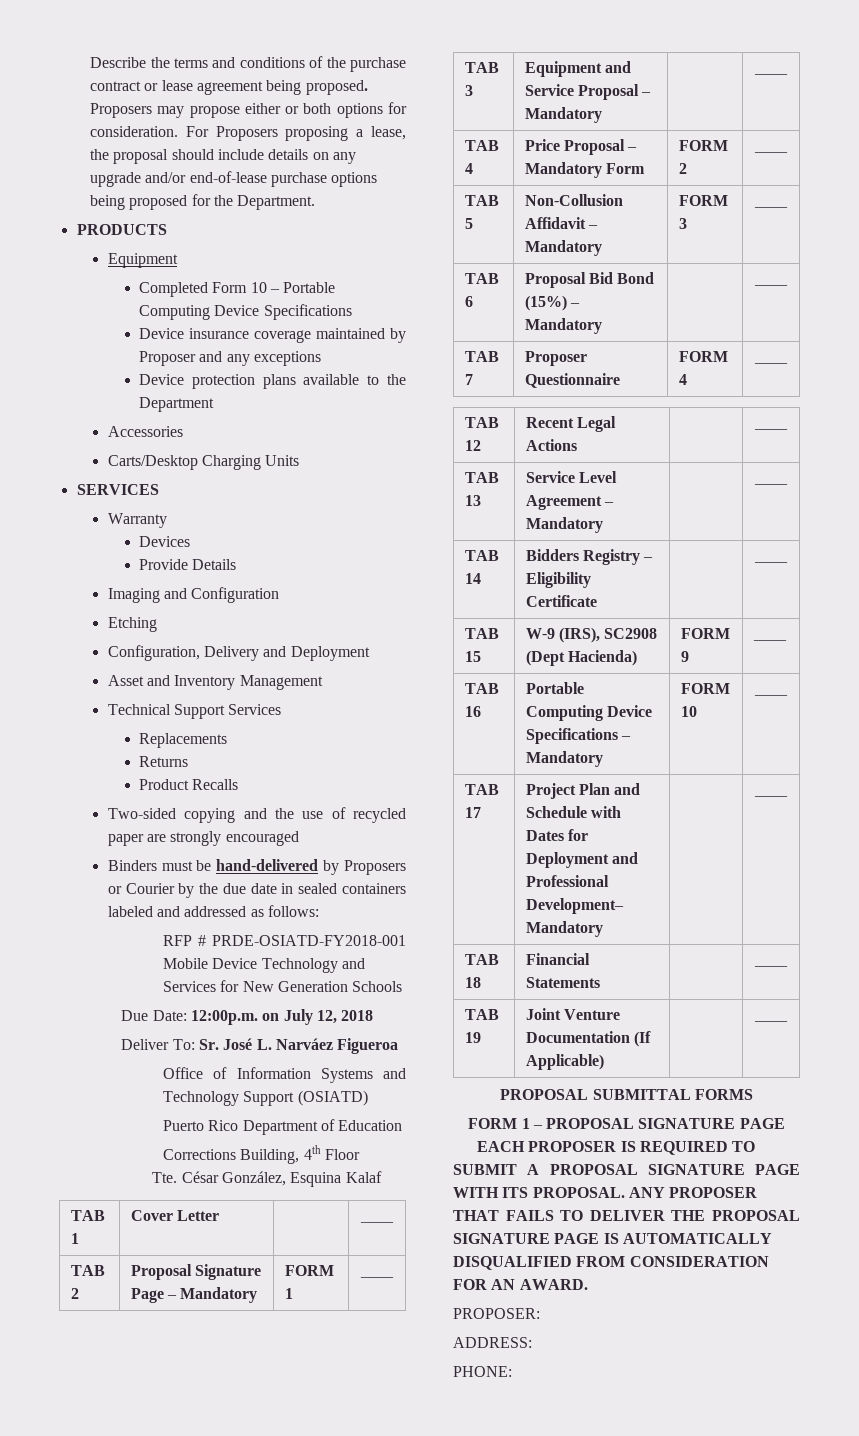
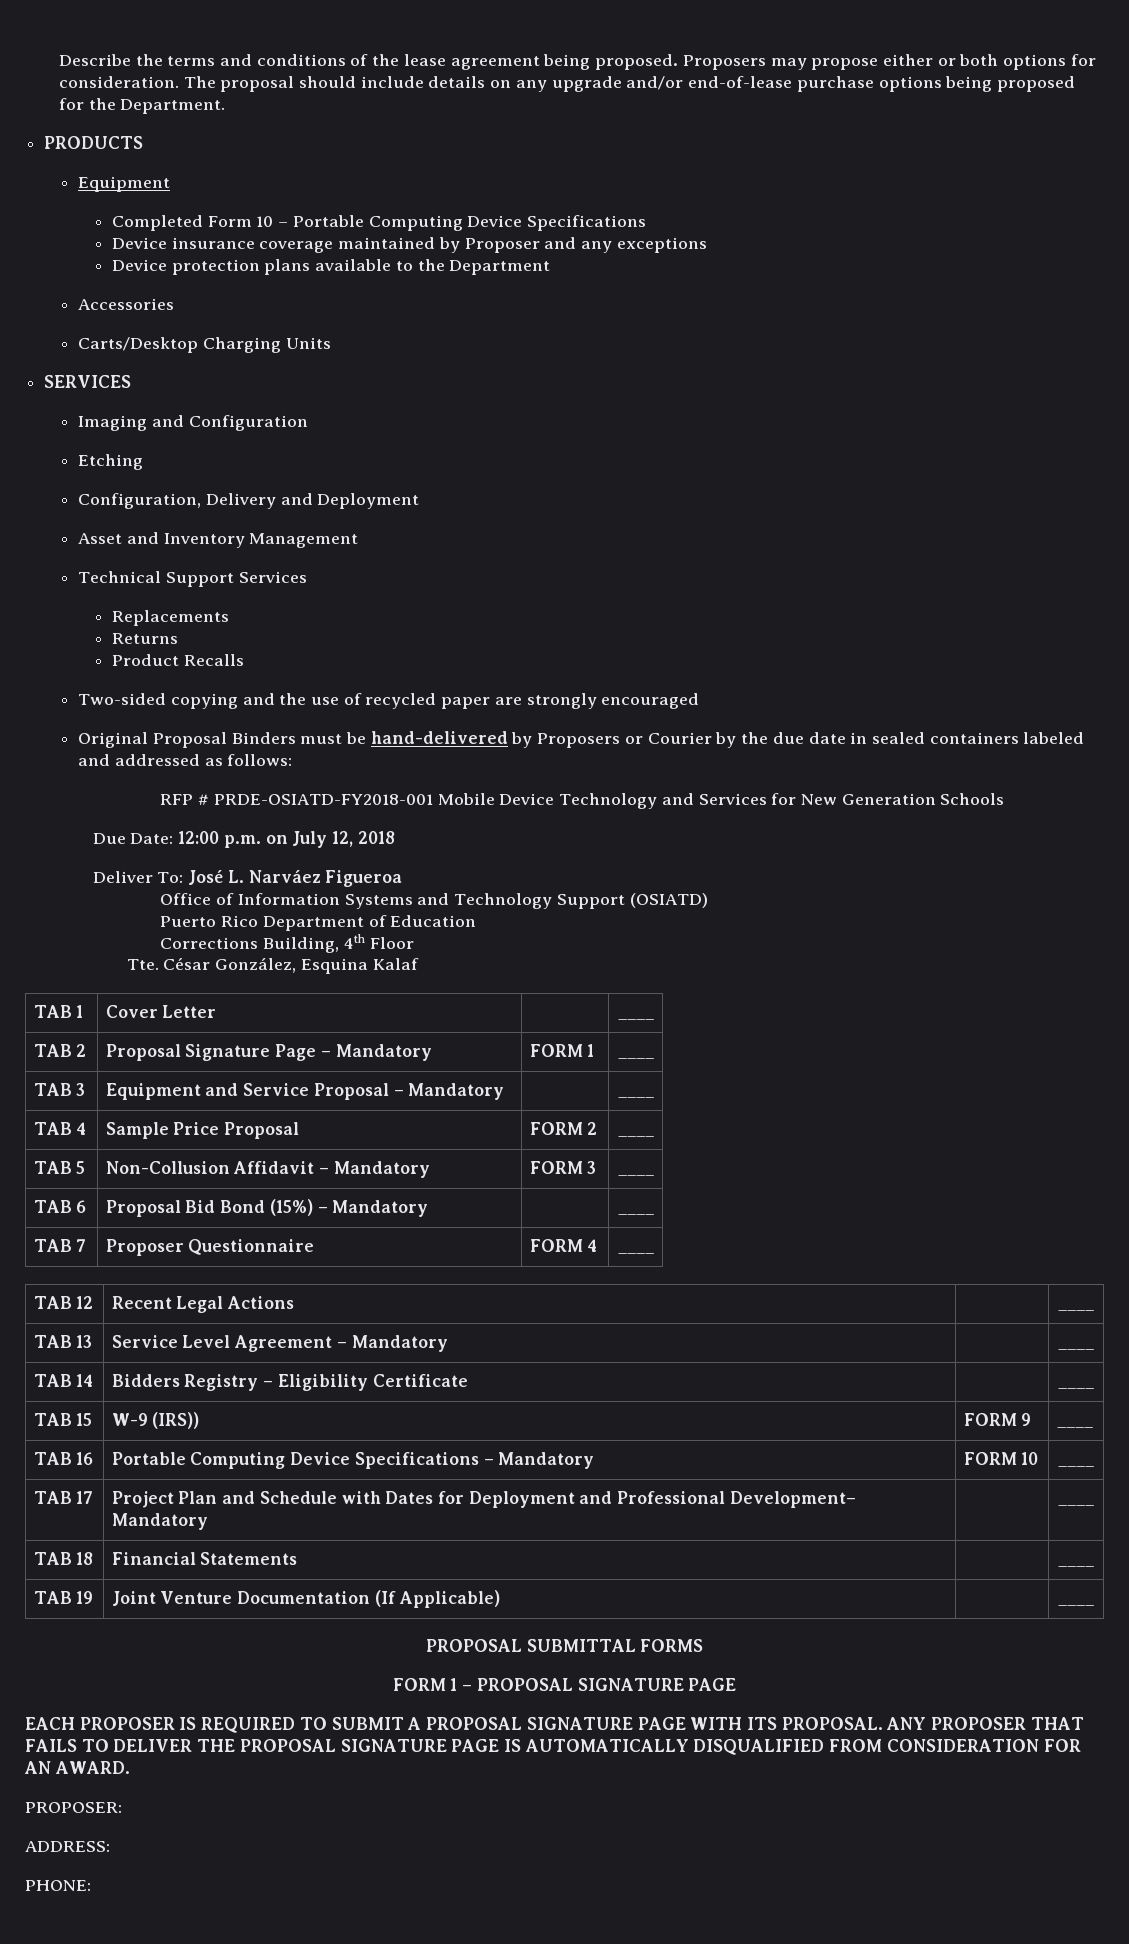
[350,57,406,72] [90,81,159,91] purchase contract or -> (400, 60) none
[185,126,406,141] [90,149,110,160] For Proposers proposing a lease, the -> [183,76,216,88] The
[107,513,167,528] [138,536,190,547] [138,559,237,570] // Warranty // Devices // Provide Details -> (132, 381) none
(299, 838) none -> [78,732,227,748] Original Proposal
[190,1010,258,1025] 12:00p.m. -> [178,831,261,848] 12:00 p.m.
[198,1039,219,1050] Sr. -> (184, 877) none
(473, 168) none -> [105,1122,169,1139] Sample
[627,147,638,151] [524,162,646,178] – Mandatory Form -> (300, 1130) none
[559,627,658,643] [525,650,638,666] (IRS), SC2908 (Dept Hacienda) -> [152,1412,200,1429] (IRS))

